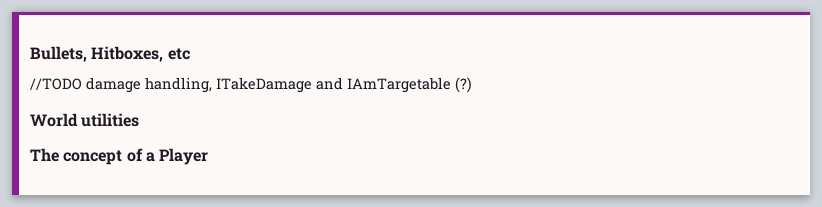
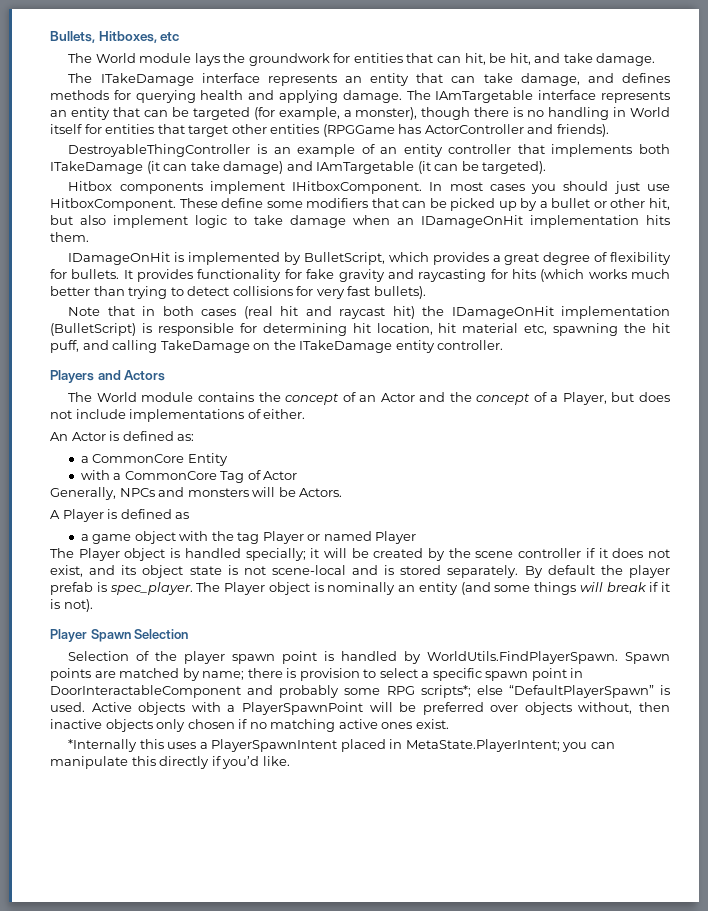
[30,77,472,93] [30,113,140,127] [30,148,209,165] //TODO damage handling, ITakeDamage and IAmTargetable (?) // World utilities // The concept of a Player -> [68,53,656,66] [68,73,671,86] [50,90,670,103] [50,107,670,120] [50,124,609,137] [68,144,670,157] [50,161,547,174] [68,181,671,194] [50,198,671,211] [50,215,670,228] [50,232,89,242] [68,252,671,265] [50,269,670,282] [50,286,426,299] [68,306,670,319] [50,323,670,336] [50,340,504,353] [50,370,166,383] [68,392,671,405] [50,409,306,422] [50,431,195,441] [80,453,228,466] [80,470,298,483] [50,487,343,500] [50,509,190,522] [80,531,417,544] [50,548,670,561] [50,565,670,578] [50,582,670,595] [50,599,93,612] [50,629,189,642] [68,651,670,664] [50,668,584,681] [50,685,670,698] [50,702,670,715] [50,719,449,732] [68,739,615,752] [50,756,290,769] The World module lays the groundwork for entities that can hit, be hit, and take damage. // The ITakeDamage interface represents an entity that can take damage, and defines methods for querying health and applying damage. The IAmTargetable interface represents an entity that can be targeted (for example, a monster), though there is no handling in World itself for entities that target other entities (RPGGame has ActorController and friends). // DestroyableThingController is an example of an entity controller that implements both ITakeDamage (it can take damage) and IAmTargetable (it can be targeted). // Hitbox components implement IHitboxComponent. In most cases you should just use HitboxComponent. These define some modifiers that can be picked up by a bullet or other hit, but also implement logic to take damage when an IDamageOnHit implementation hits them. // IDamageOnHit is implemented by BulletScript, which provides a great degree of flexibility for bullets. It provides functionality for fake gravity and raycasting for hits (which works much better than trying to detect collisions for very fast bullets). // Note that in both cases (real hit and raycast hit) the IDamageOnHit implementation (BulletScript) is responsible for determining hit location, hit material etc, spawning the hit puff, and calling TakeDamage on the ITakeDamage entity controller. // Players and Actors // The World module contains the concept of an Actor and the concept of a Player, but does not include implementations of either. // An Actor is defined as: // a CommonCore Entity // with a CommonCore Tag of Actor // Generally, NPCs and monsters will be Actors. // A Player is defined as // a game object with the tag Player or named Player // The Player object is handled specially; it will be created by the scene controller if it does not exist, and its object state is not scene-local and is stored separately. By default the player prefab is spec_player. The Player object is nominally an entity (and some things will break if it is not). // Player Spawn Selection // Selection of the player spawn point is handled by WorldUtils.FindPlayerSpawn. Spawn points are matched by name; there is provision to select a specific spawn point in DoorInteractableComponent and probably some RPG scripts*; else “DefaultPlayerSpawn” is used. Active objects with a PlayerSpawnPoint will be preferred over objects without, then inactive objects only chosen if no matching active ones exist. // *Internally this uses a PlayerSpawnIntent placed in MetaState.PlayerIntent; you can manipulate this directly if you’d like.

